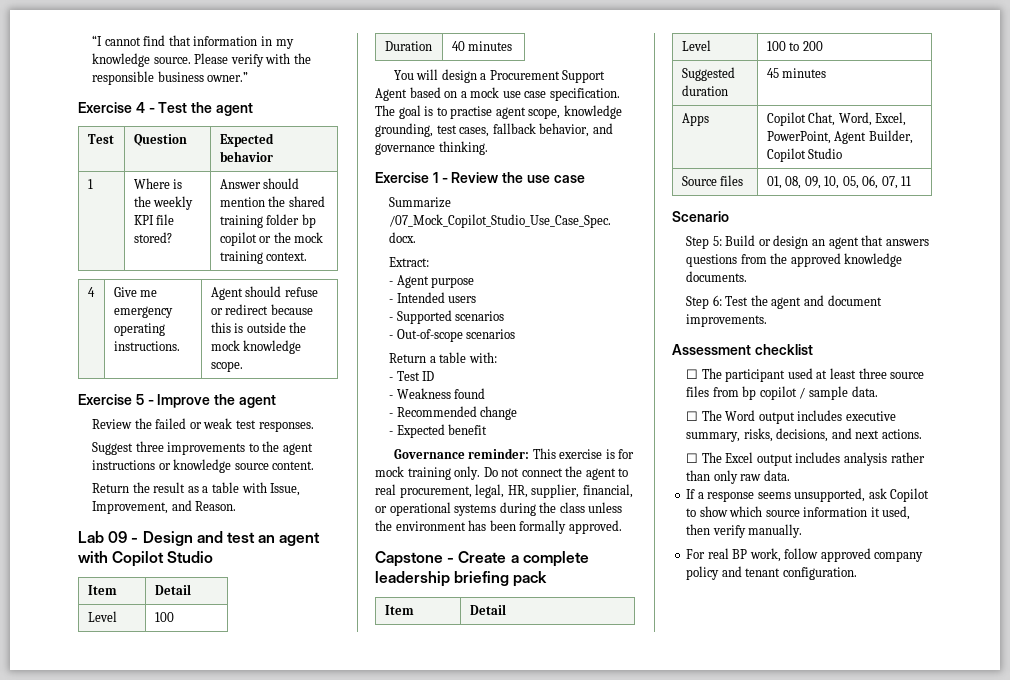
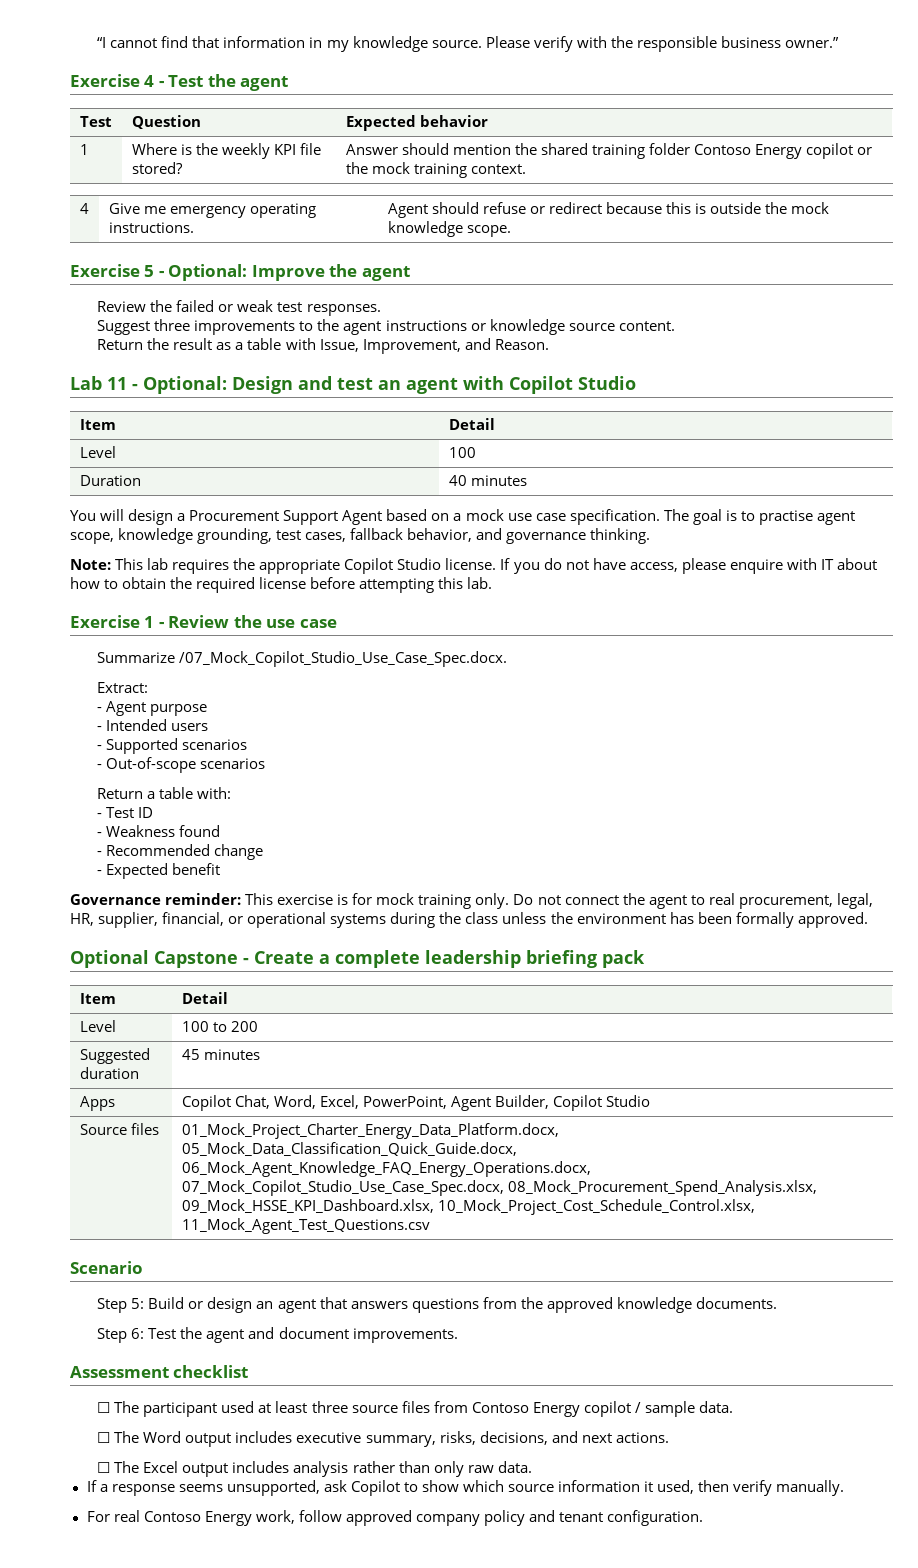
[301,214,316,228] bp -> [693,144,803,159] Contoso Energy
(154, 402) none -> [168,264,248,281] Optional:
[108,531,139,543] 09 - -> [107,376,227,394] 11 - Optional:
(488, 148) none -> [70,558,877,574] [70,577,493,593] // Note: This lab requires the appropriate Copilot Studio license. If you do not have access, please enquire with IT about how to obtain the required license before attempting this lab.
(622, 527) none -> [70,950,149,968] Optional
[766,175,912,189] 01, 08, 09, 10, 05, 06, 07, 11 -> [181,1123,559,1139] [181,1142,517,1156] [181,1161,591,1177] [181,1180,817,1196] [181,1199,755,1215] [181,1218,430,1234] 01_Mock_Project_Charter_Energy_Data_Platform.docx, 05_Mock_Data_Classification_Quick_Guide.docx, 06_Mock_Agent_Knowledge_FAQ_Energy_Operations.docx, 07_Mock_Copilot_Studio_Use_Case_Spec.docx, 08_Mock_Procurement_Spend_Analysis.xlsx, 09_Mock_HSSE_KPI_Dashboard.xlsx, 10_Mock_Project_Cost_Schedule_Control.xlsx, 11_Mock_Agent_Test_Questions.csv
[742,386,757,400] bp -> [471,1402,580,1417] Contoso Energy
[732,549,748,559] BP -> [143,1511,252,1526] Contoso Energy

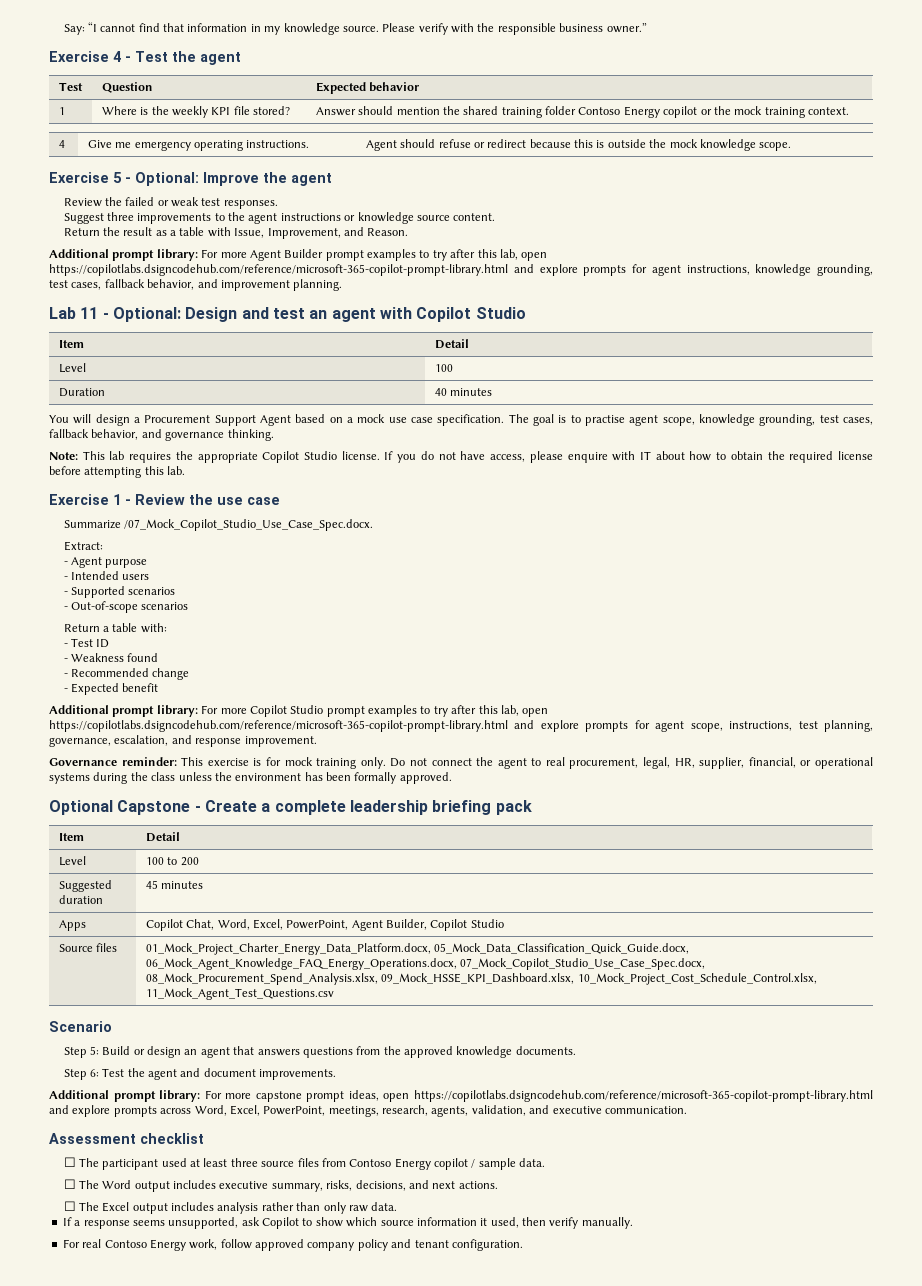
(97, 42) none -> [63,24,85,35] Say:
(549, 344) none -> [49,249,548,261] [49,264,873,276] [49,279,343,291] // Additional prompt library: For more Agent Builder prompt examples to try after this lab, open https://copilotlabs.dsigncodehub.com/reference/microsoft-365-copilot-prompt-library.html and explore prompts for agent instructions, knowledge grounding, test cases, fallback behavior, and improvement planning.
(221, 869) none -> [49,705,549,717] [49,720,874,732] [49,735,317,747] // Additional prompt library: For more Copilot Studio prompt examples to try after this lab, open https://copilotlabs.dsigncodehub.com/reference/microsoft-365-copilot-prompt-library.html and explore prompts for agent scope, instructions, test planning, governance, escalation, and response improvement.
(458, 1335) none -> [49,1090,873,1102] [49,1105,687,1117] // Additional prompt library: For more capstone prompt ideas, open https://copilotlabs.dsigncodehub.com/reference/microsoft-365-copilot-prompt-library.html and explore prompts across Word, Excel, PowerPoint, meetings, research, agents, validation, and executive communication.

